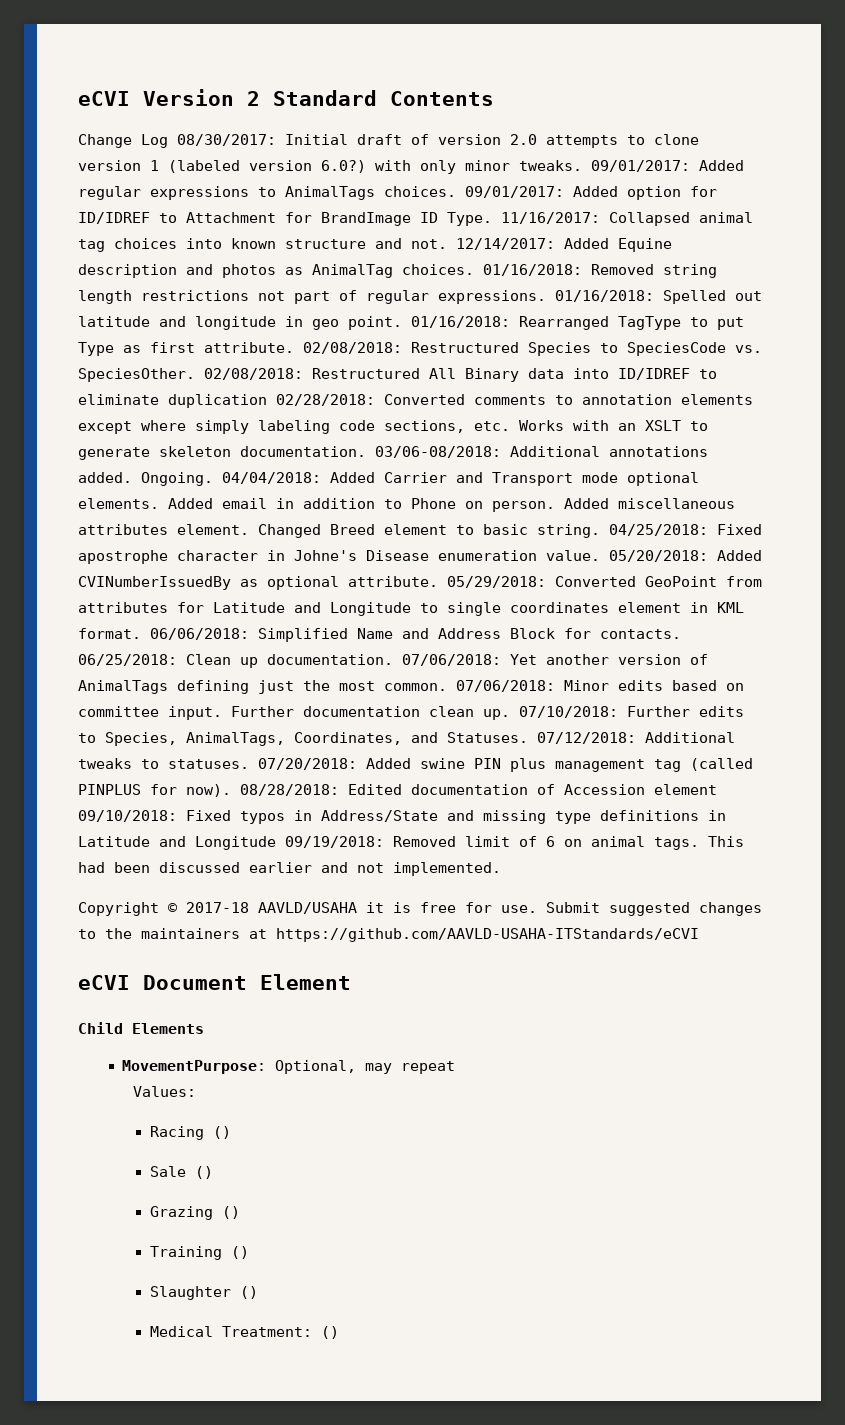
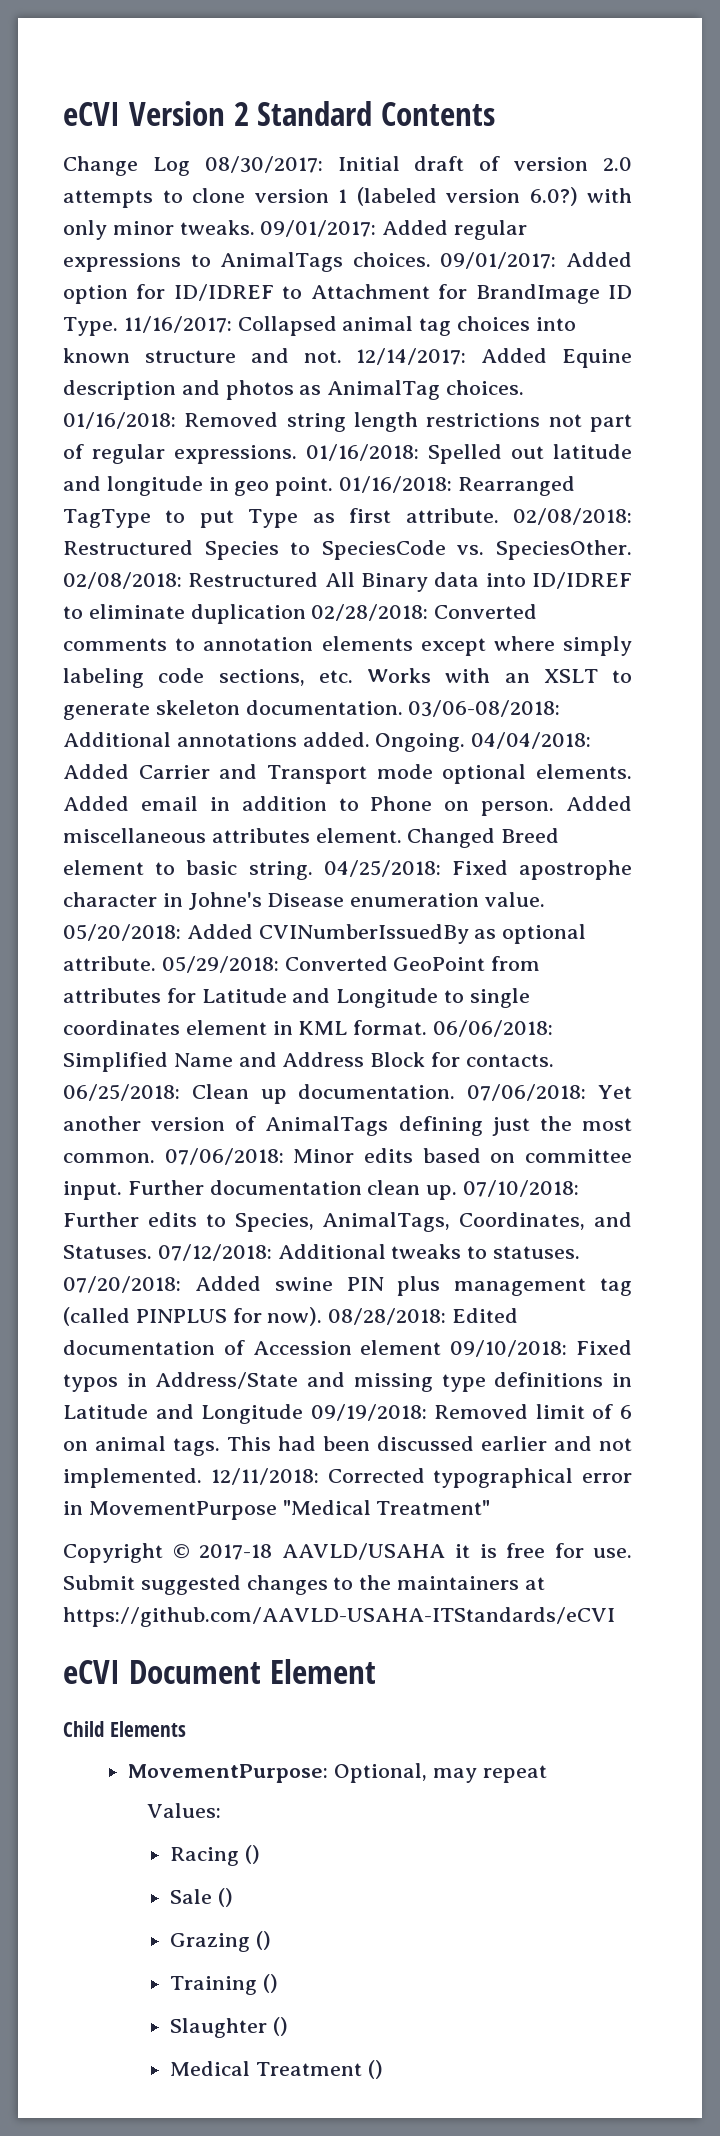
(501, 869) none -> [210,1468,632,1488] [63,1500,491,1520] 12/11/2018: Corrected typographical error in MovementPurpose "Medical Treatment"
[221,1326,312,1337] Treatment: -> [256,2062,363,2076] Treatment

